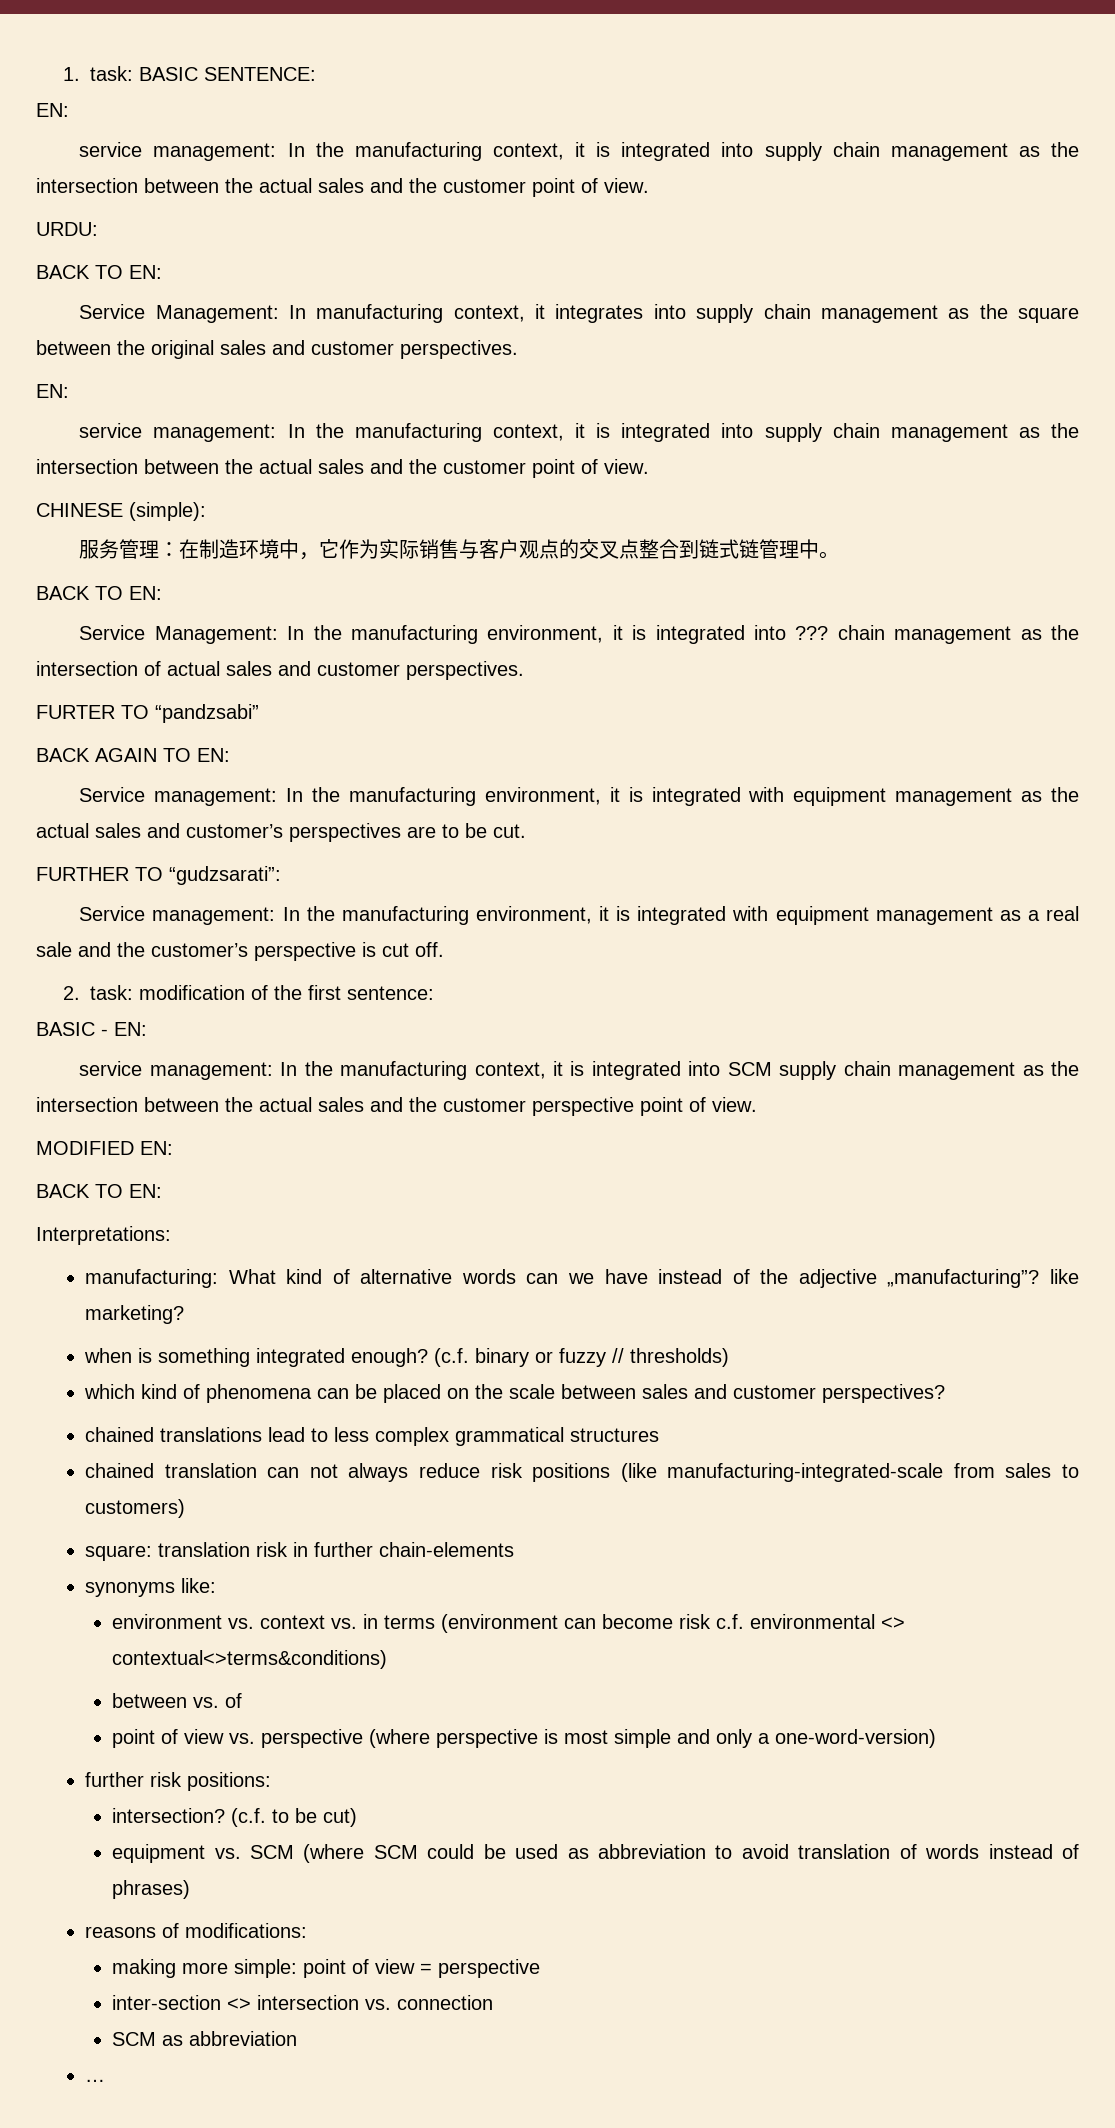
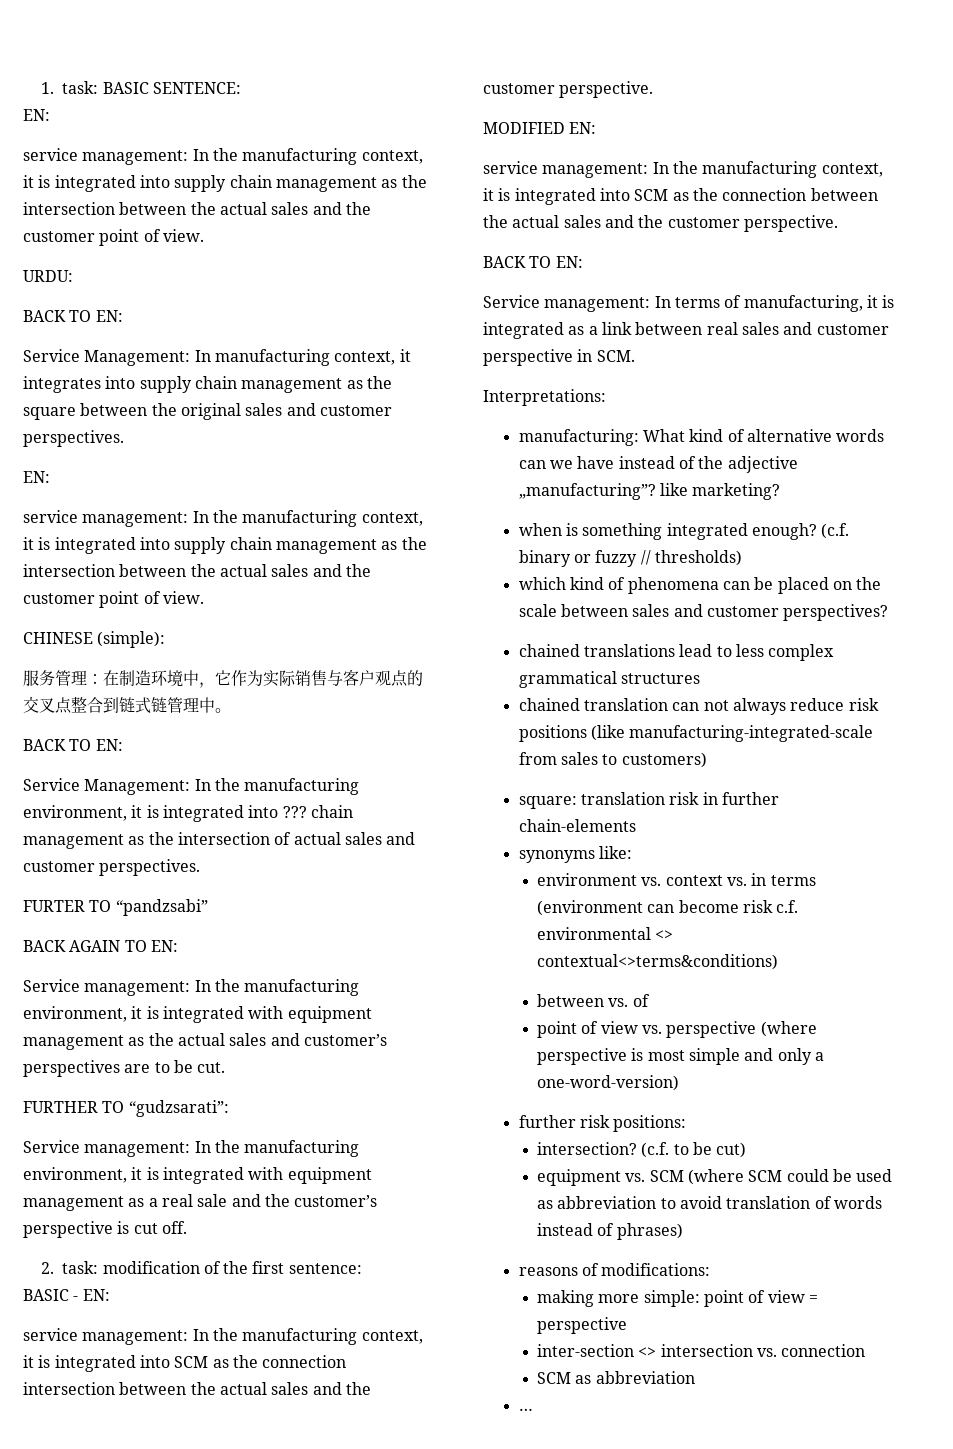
[779,1061,1079,1080] [36,1097,757,1116] [36,1141,173,1155] [36,1184,162,1198] supply chain management as the intersection between the actual sales and the customer perspective point of view. // MODIFIED EN: // BACK TO EN: -> [212,1355,347,1368] [23,1382,371,1395] [483,81,654,98] [483,122,597,134] [483,161,883,178] [483,188,878,205] [483,215,838,232] [483,256,583,268] [483,295,895,312] [483,322,889,339] [483,349,635,366] as the connection intersection between the actual sales and the customer perspective. // MODIFIED EN: // service management: In the manufacturing context, it is integrated into SCM as the connection between the actual sales and the customer perspective. // BACK TO EN: // Service management: In terms of manufacturing, it is integrated as a link between real sales and customer perspective in SCM.

